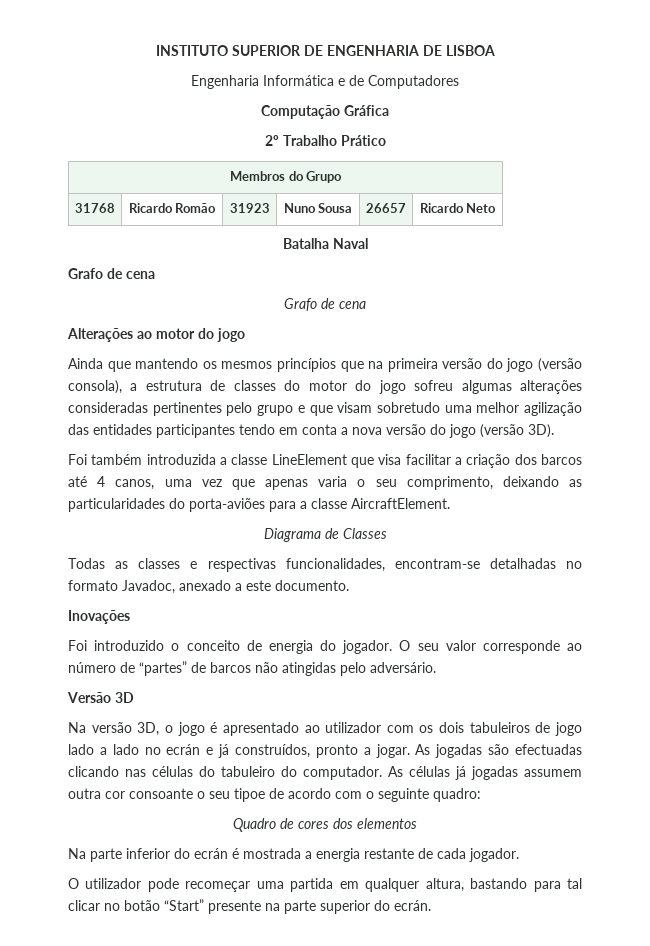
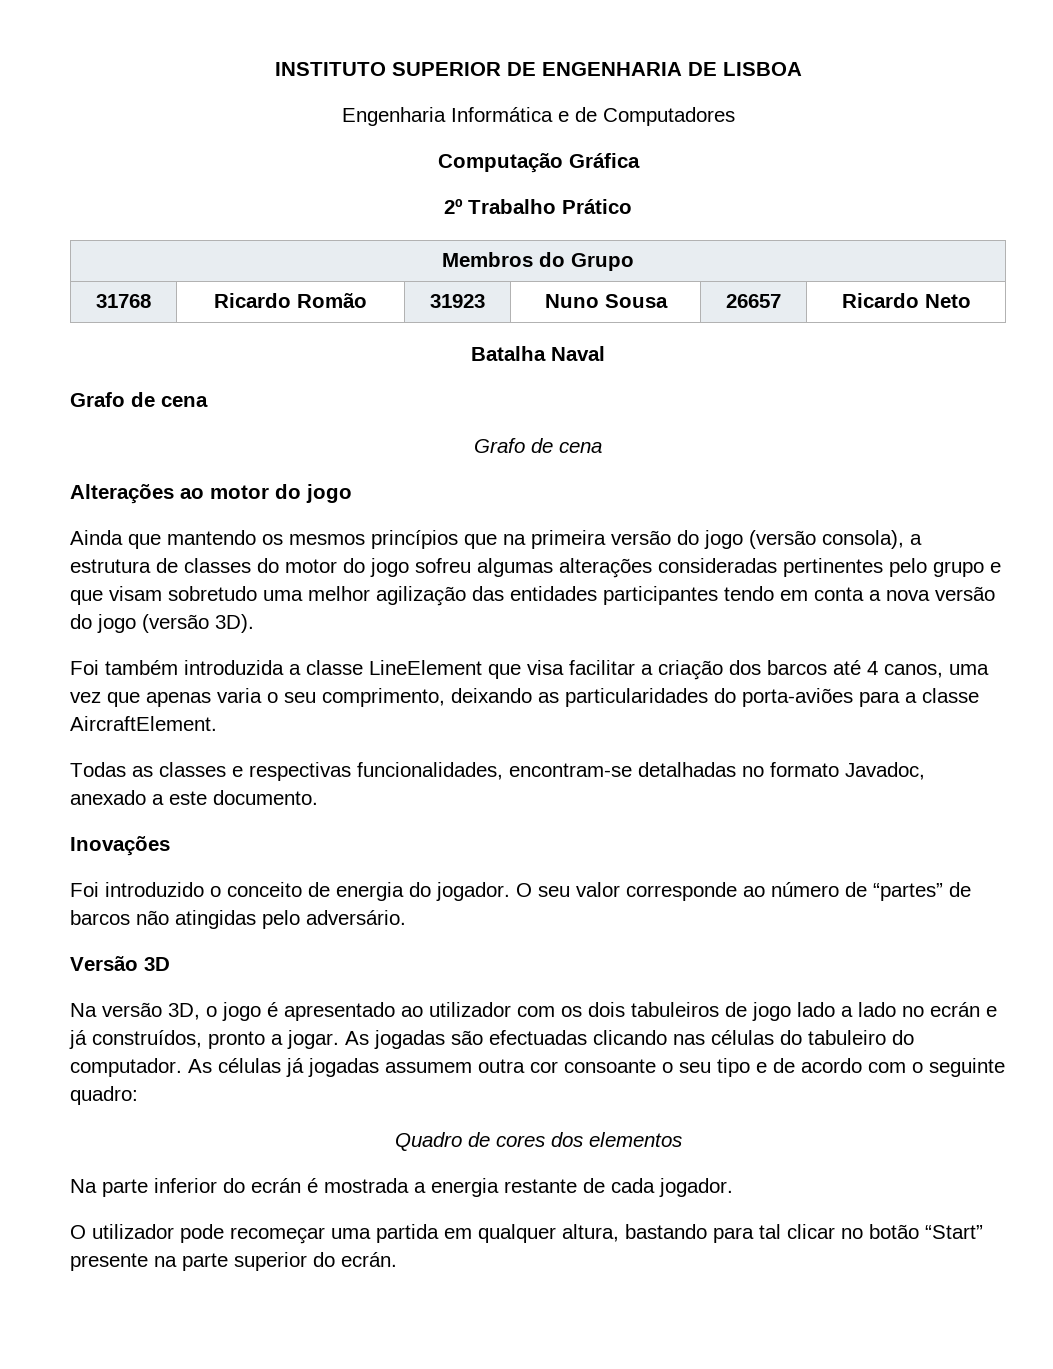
[263,528,387,542] // Diagrama de Classes -> (217, 723) none
[234,788,265,802] tipoe -> [717,1058,767,1077] tipo e

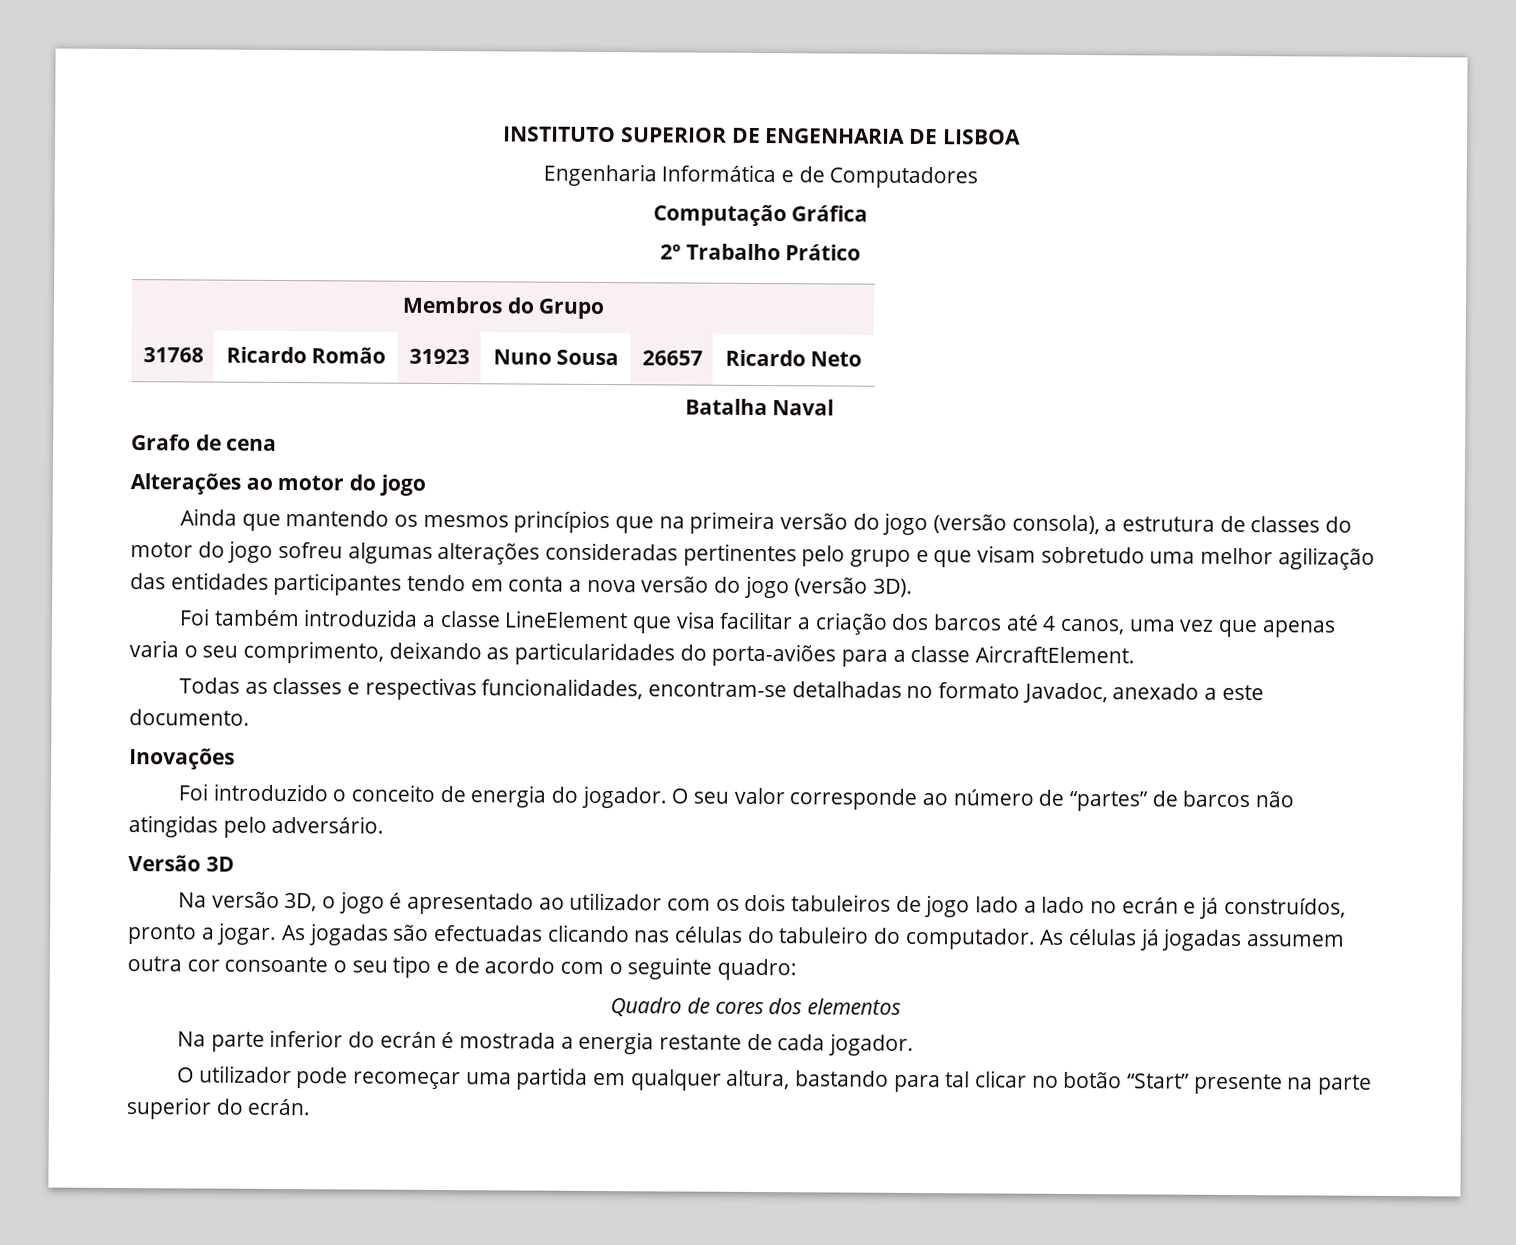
[474,438,602,453] // Grafo de cena -> (278, 444) none

